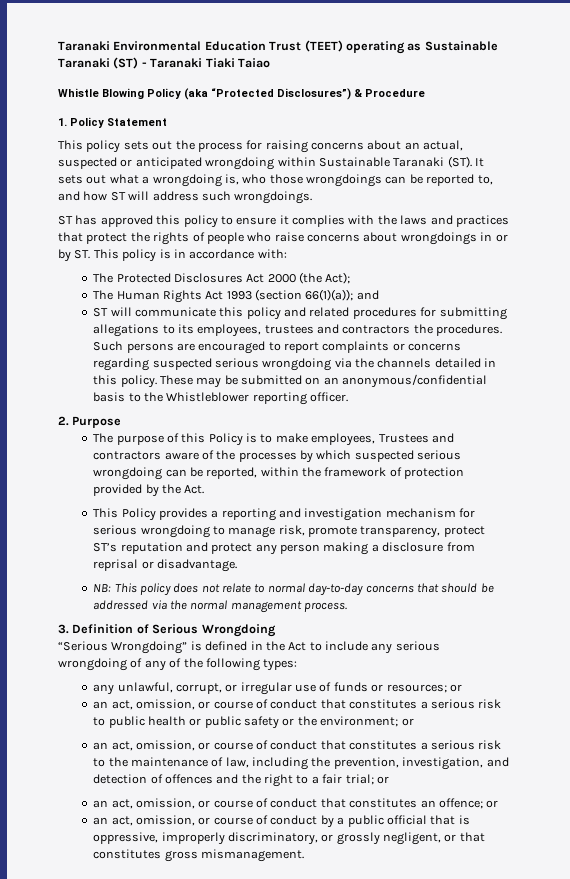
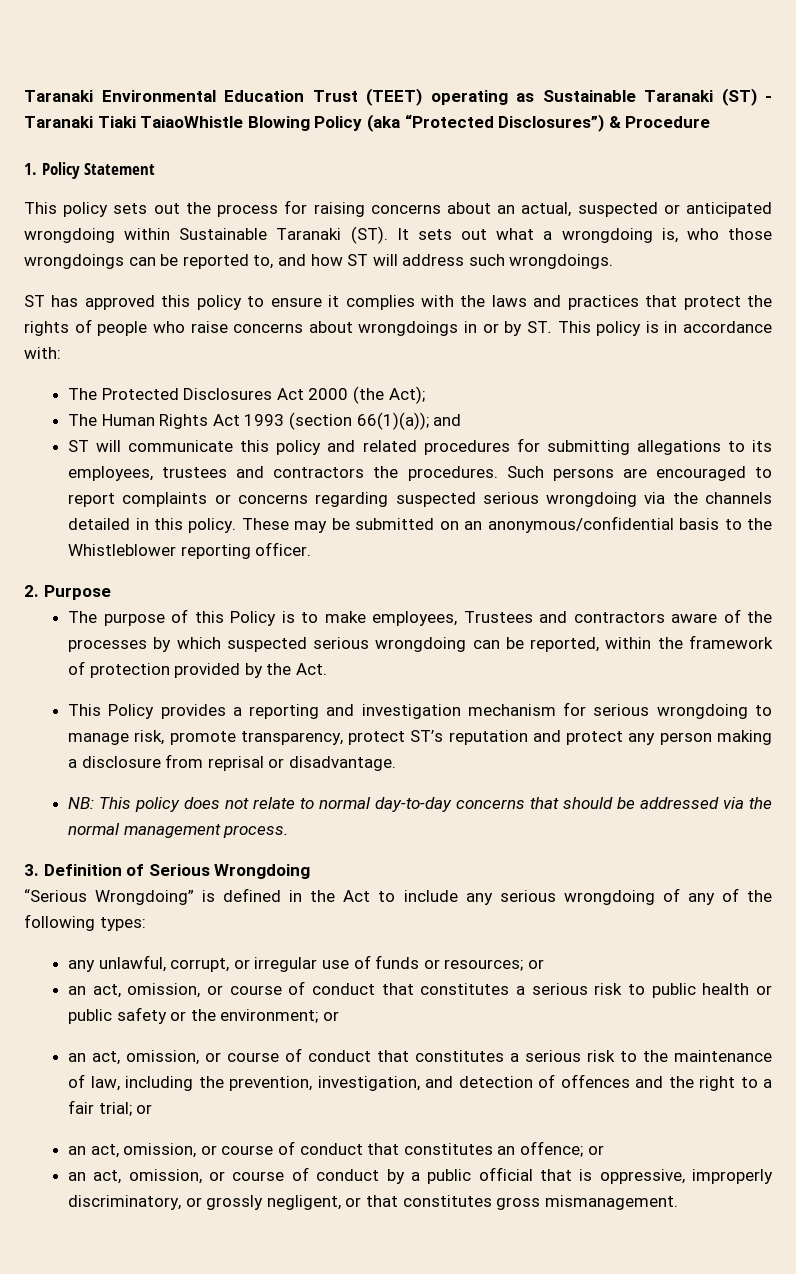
[237,58,270,68] [58,88,99,97] Taiao // Whistle -> [140,116,244,128] TaiaoWhistle

